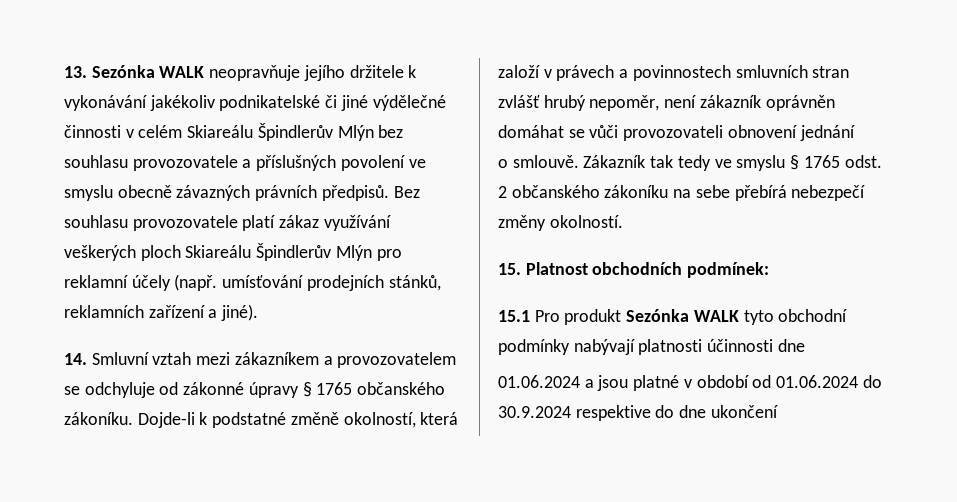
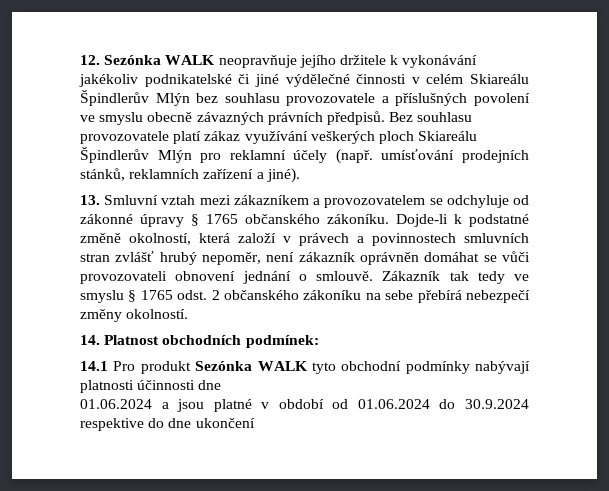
[64,66,87,78] 13. -> [80,55,100,65] 12.
[64,353,87,365] 14. -> [80,195,100,205] 13.
(855, 133) // -> (291, 277) none
[498,263,521,275] 15. -> [80,335,100,345] 14.
[498,310,530,322] 15.1 -> [80,361,108,371] 14.1

